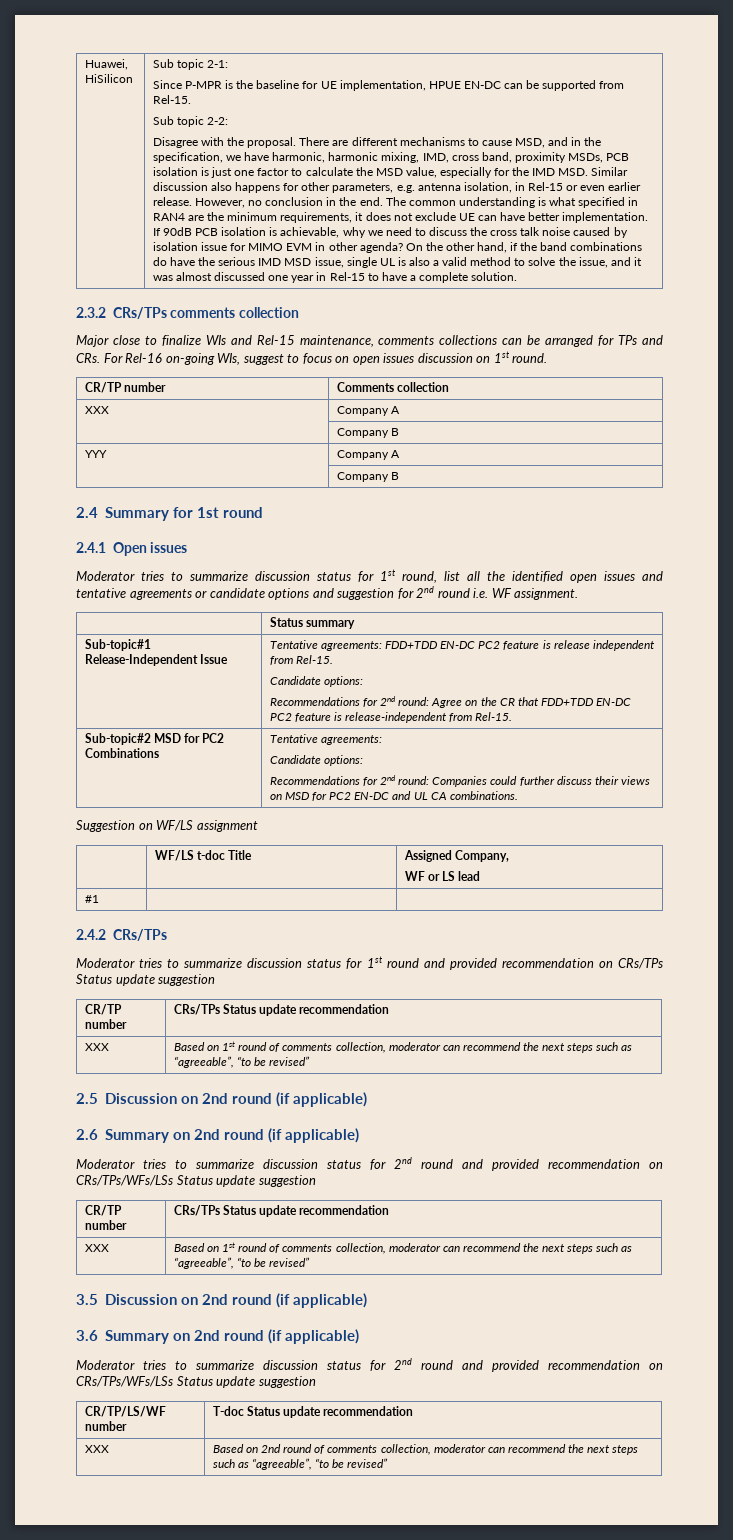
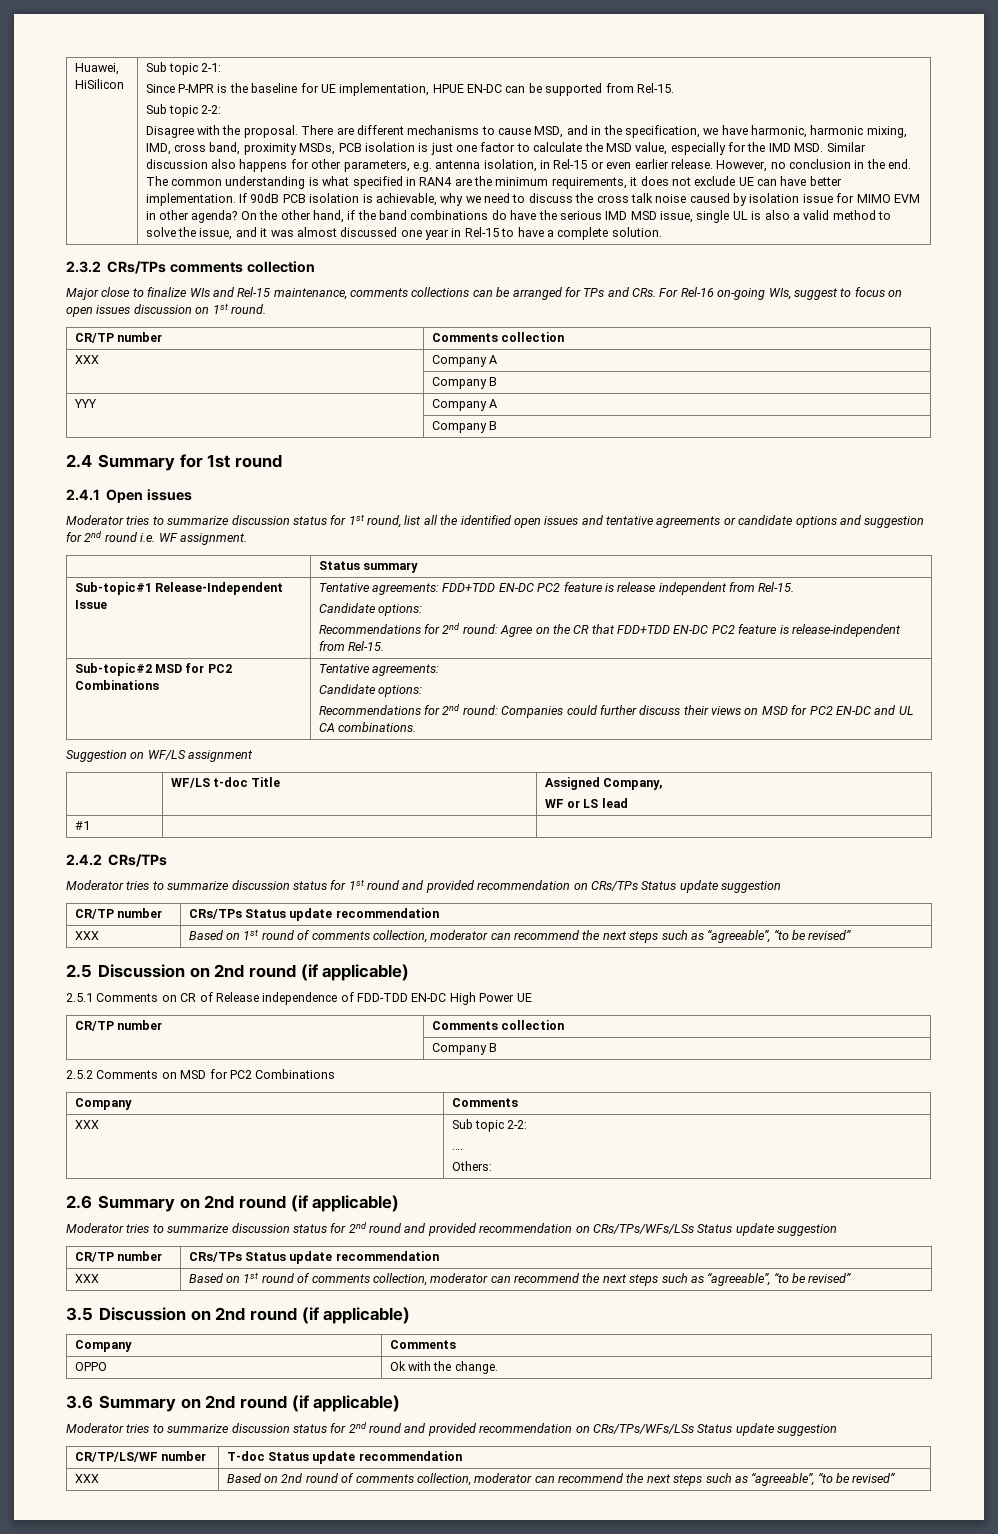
(367, 1099) none -> [66,992,532,1005] [74,1020,163,1031] [431,1020,565,1030] [431,1043,498,1055] [66,1069,336,1079] [74,1098,132,1110] [451,1098,518,1107] [74,1120,99,1129] [451,1119,528,1132] [451,1149,463,1150] [451,1161,492,1171] // 2.5.1 Comments on CR of Release independence of FDD-TDD EN-DC High Power UE // CR/TP number | Comments collection // | Company B // 2.5.2 Comments on MSD for PC2 Combinations // Company | Comments // XXX | Sub topic 2-2: // …. // Others:
(367, 1300) none -> [74,1340,132,1352] [389,1340,456,1349] [74,1362,107,1371] [389,1361,498,1374] // Company | Comments // OPPO | Ok with the change.

